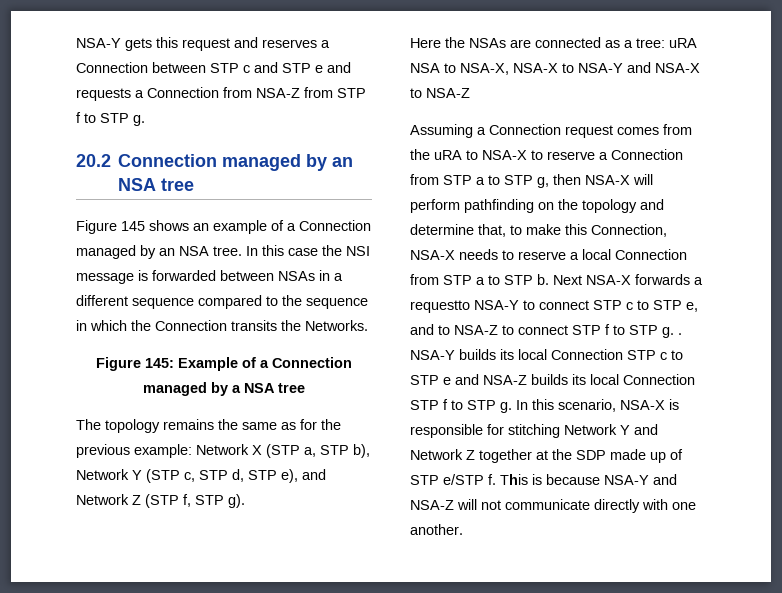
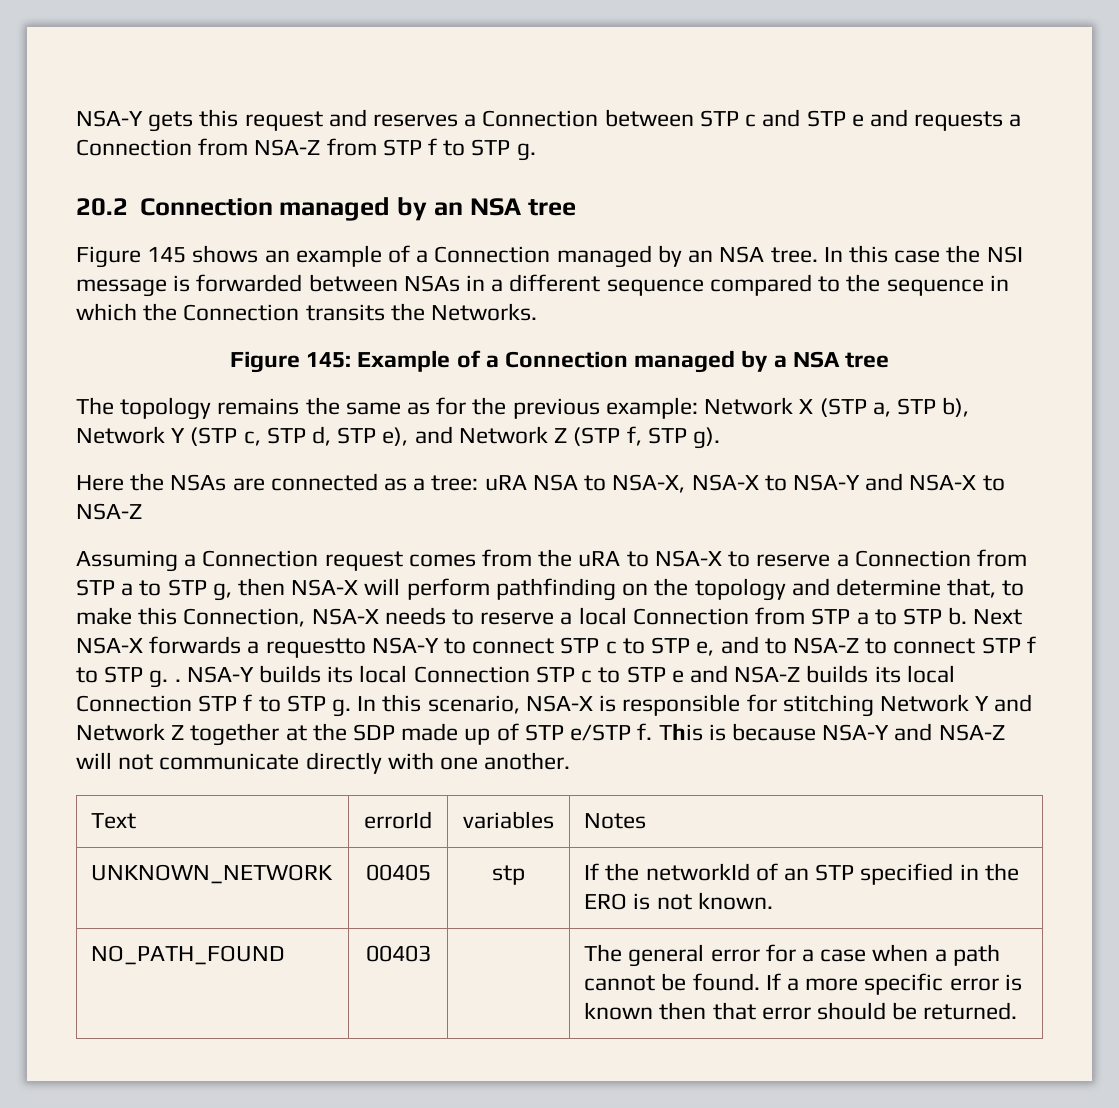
(463, 529) none -> [91,813,137,829] [364,811,432,829] [463,811,554,829] [584,813,647,829] [91,864,334,884] [365,864,431,881] [492,865,525,885] [584,863,1019,885] [584,892,773,910] [91,945,286,965] [365,945,431,962] [584,944,1000,967] [584,973,1022,995] [584,1002,1018,1020] // Text | errorId | variables | Notes // UNKNOWN_NETWORK | 00405 | stp | If the networkId of an STP specified in the ERO is not known. // NO_PATH_FOUND | 00403 | | The general error for a case when a path cannot be found. If a more specific error is known then that error should be returned.

